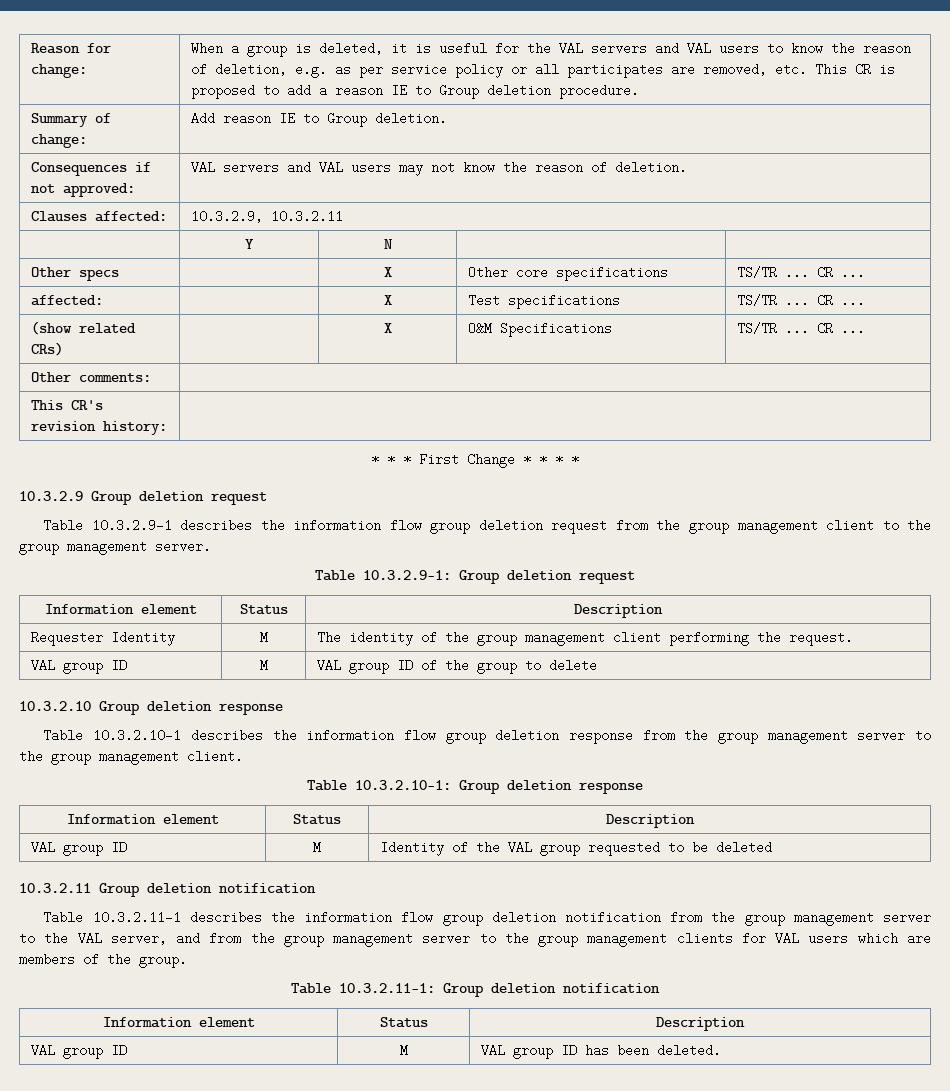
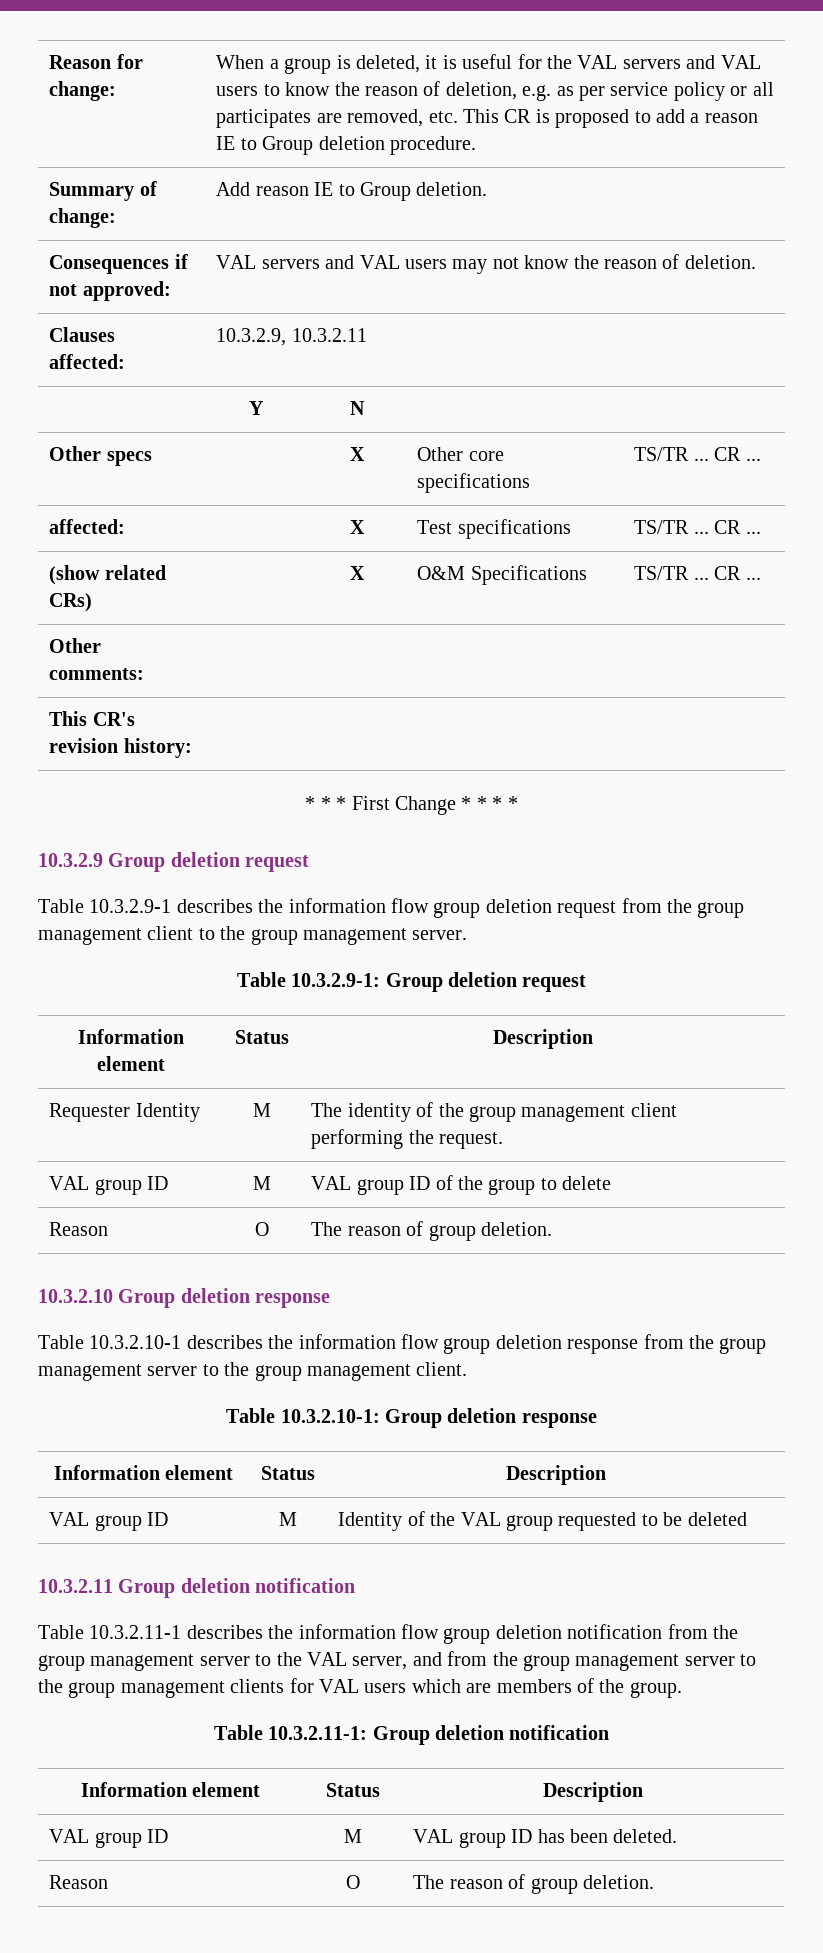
(597, 665) none -> [49,1222,109,1236] [254,1222,269,1236] [311,1221,552,1241] // Reason | O | The reason of group deletion.
(721, 1050) none -> [49,1875,109,1889] [345,1875,360,1889] [413,1874,654,1894] // Reason | O | The reason of group deletion.

